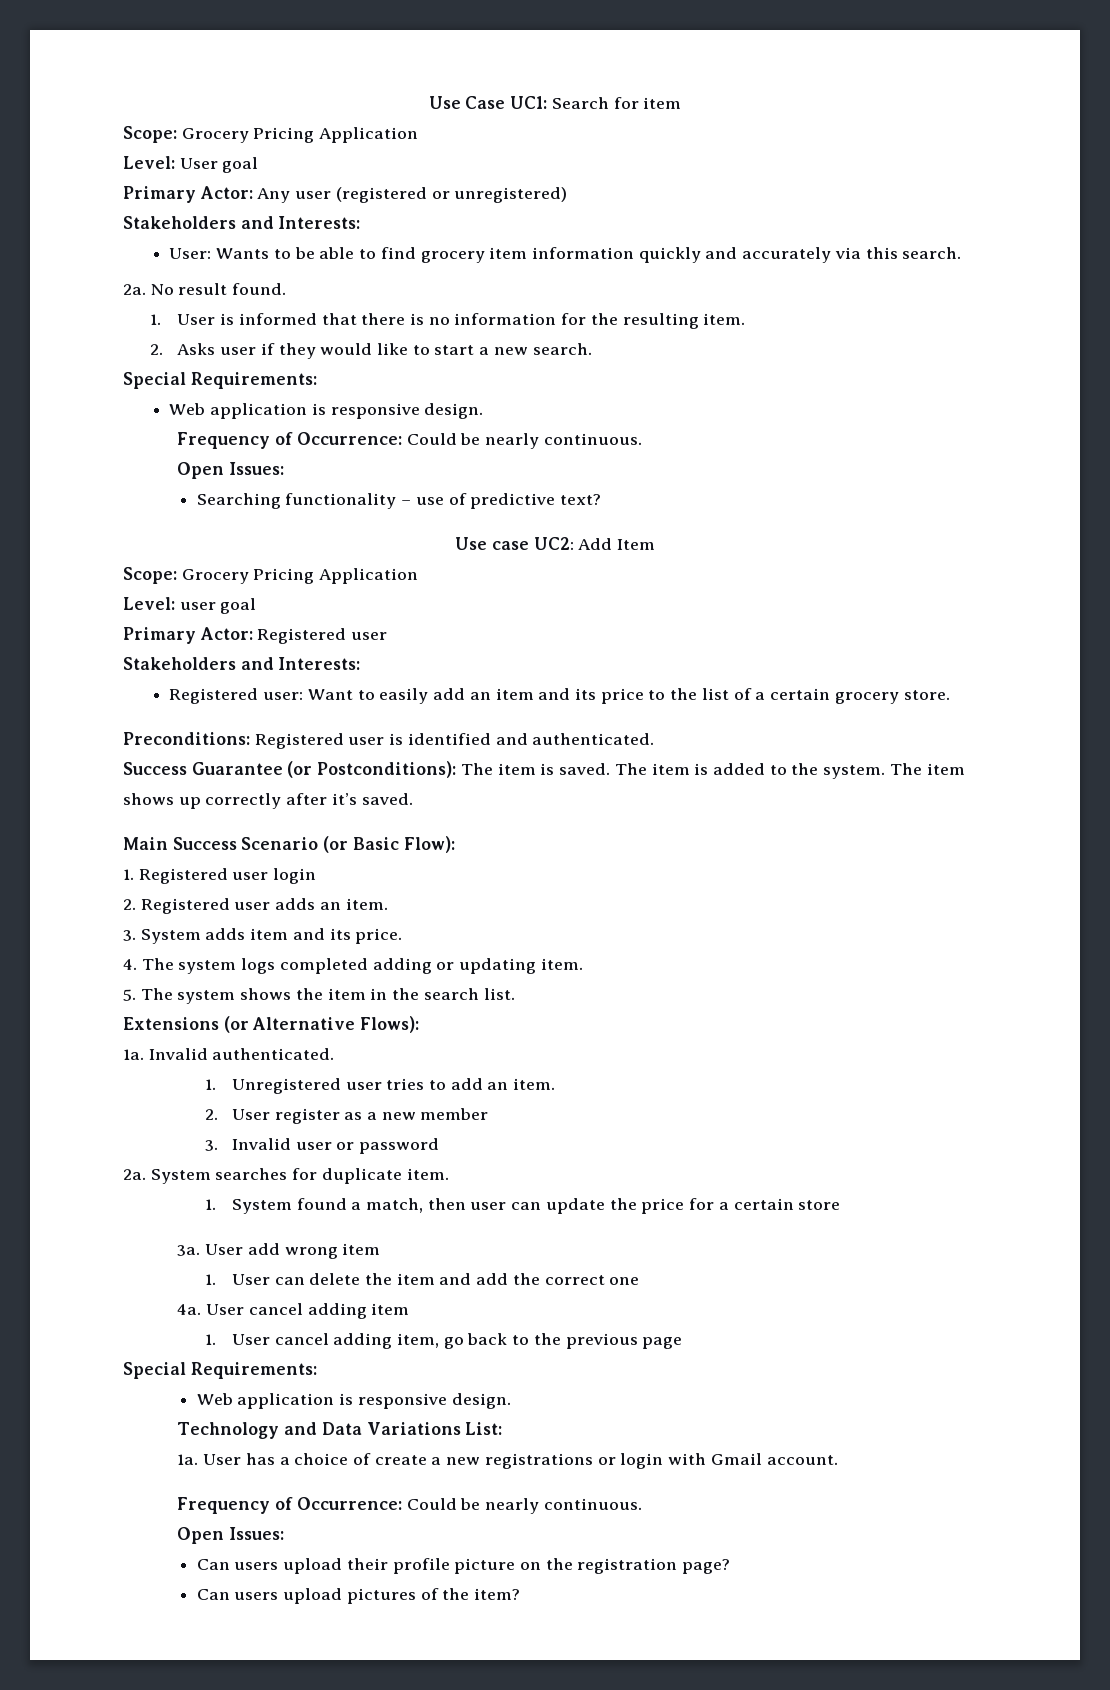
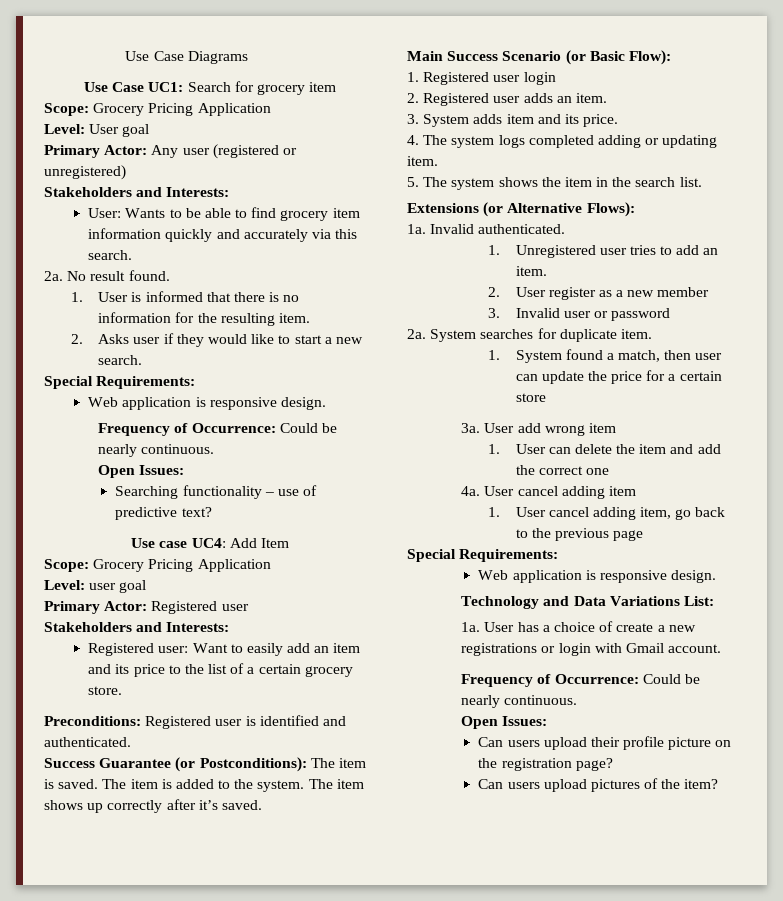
[428,96,506,109] Use Case -> [125,51,248,64] [83,82,145,92] Use Case Diagrams // Use Case
(639, 103) none -> [256,84,305,95] grocery
[533,537,574,550] UC2: -> [191,538,226,548] UC4:

